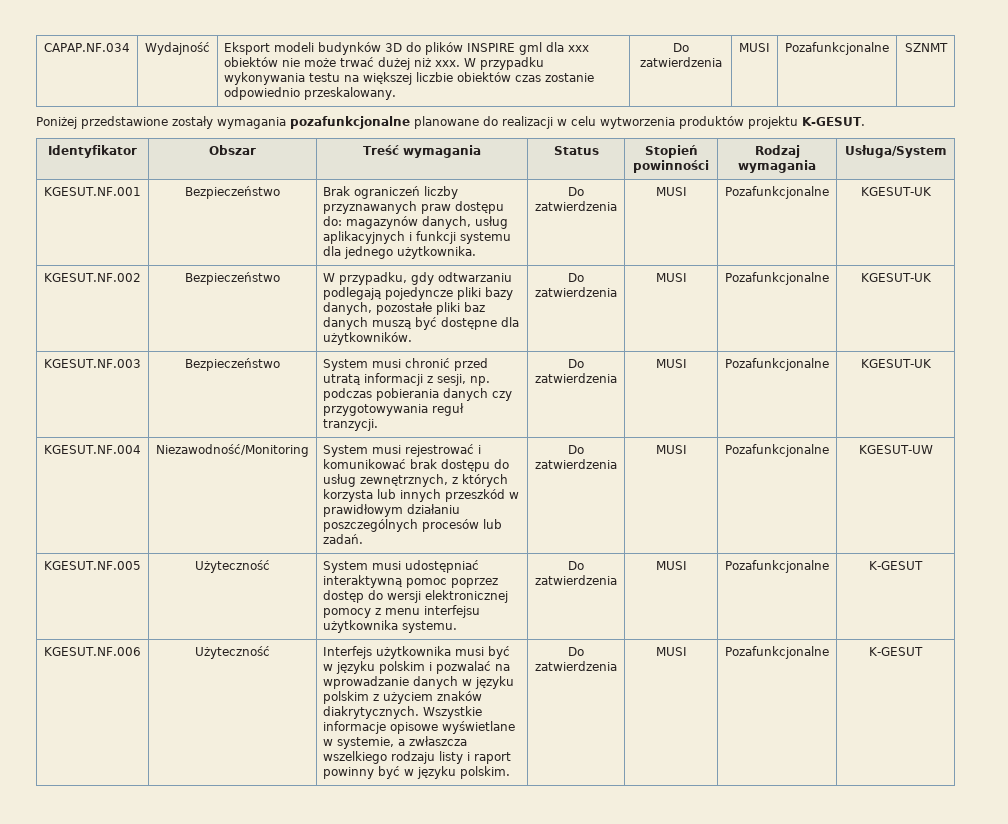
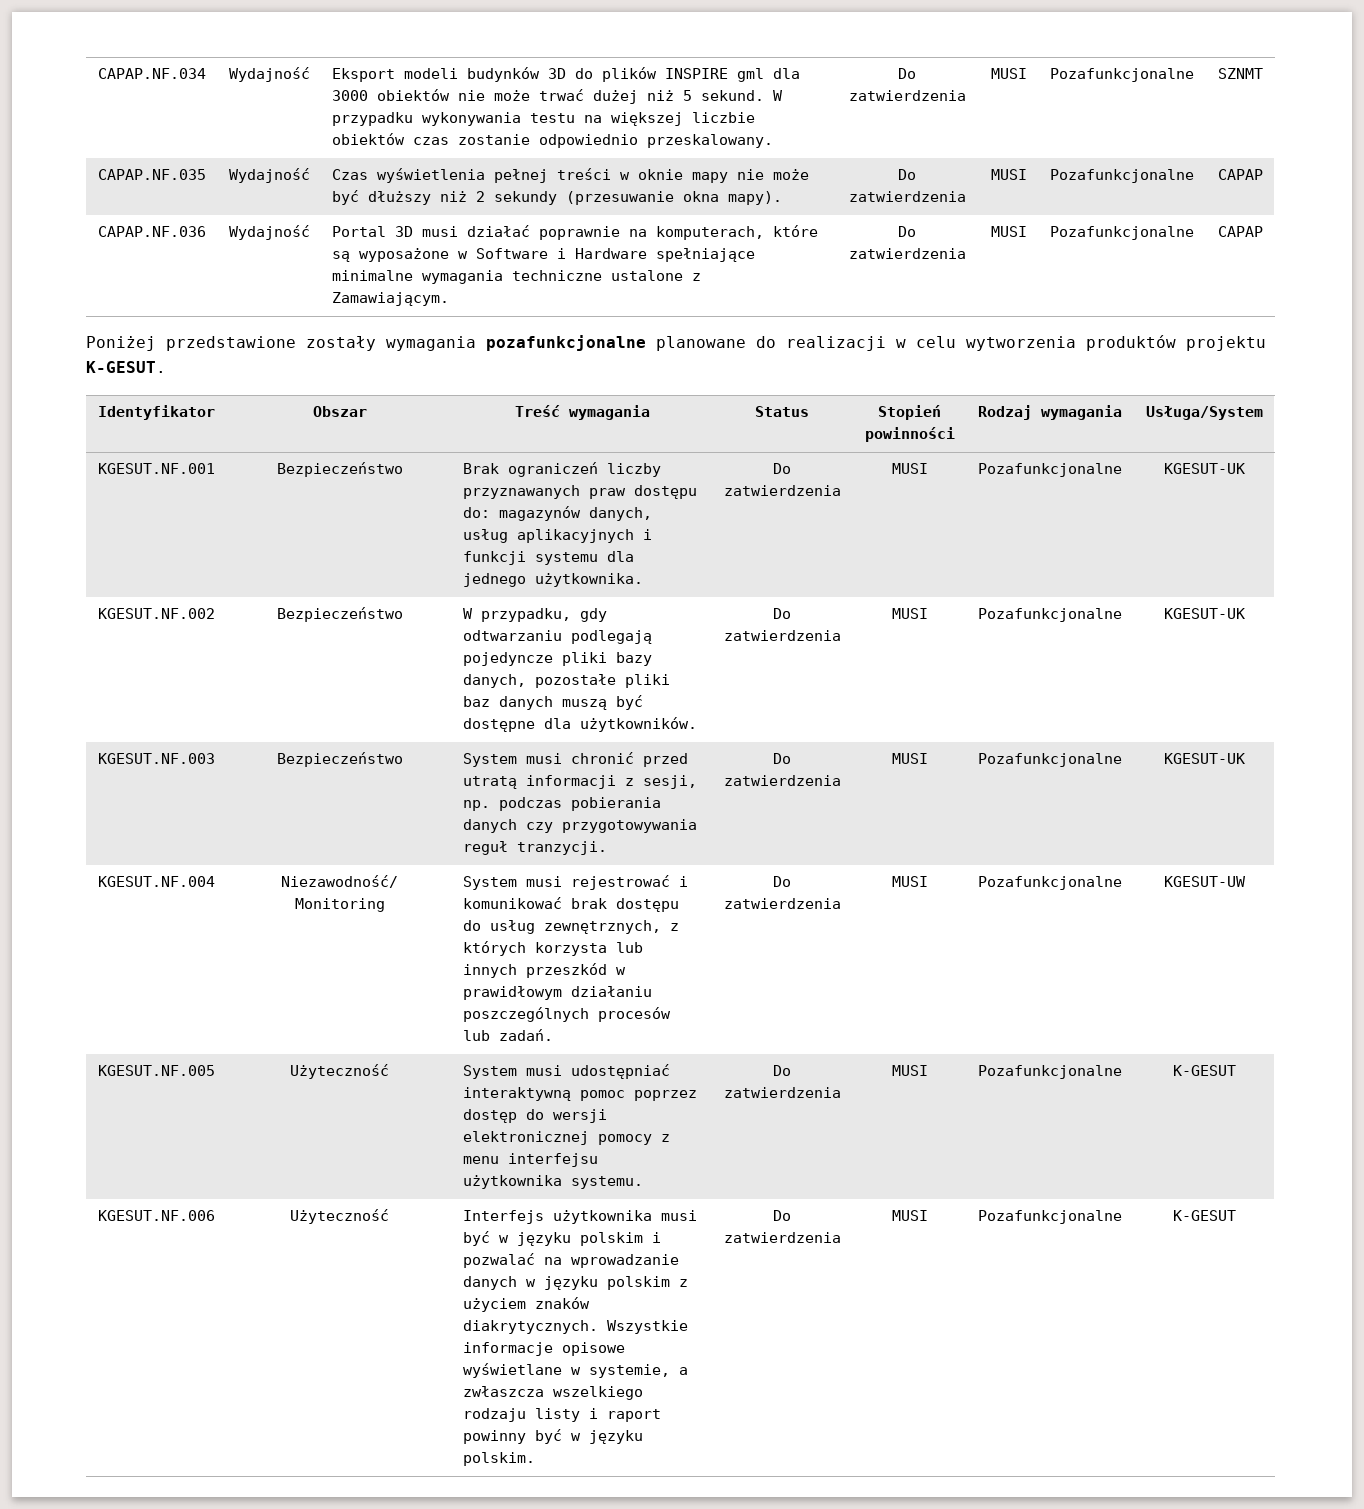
[568,45,590,52] xxx -> [332,90,369,101] 3000
[435,60,461,67] xxx. -> [683,90,765,101] 5 sekund.
(948, 47) none -> [98,169,206,180] [229,168,310,183] [332,168,810,183] [332,190,783,205] [898,169,916,180] [848,191,966,202] [991,169,1027,180] [1050,169,1194,183] [1217,169,1263,180] [98,226,206,237] [229,225,310,240] [332,225,819,240] [332,248,756,262] [332,270,702,284] [332,292,450,306] [898,226,916,237] [848,248,966,259] [991,226,1027,237] [1050,226,1194,240] [1217,226,1263,237] // CAPAP.NF.035 | Wydajność | Czas wyświetlenia pełnej treści w oknie mapy nie może być dłuższy niż 2 sekundy (przesuwanie okna mapy). | Do zatwierdzenia | MUSI | Pozafunkcjonalne | CAPAP // CAPAP.NF.036 | Wydajność | Portal 3D musi działać poprawnie na komputerach, które są wyposażone w Software i Hardware spełniające minimalne wymagania techniczne ustalone z Zamawiającym. | Do zatwierdzenia | MUSI | Pozafunkcjonalne | CAPAP

